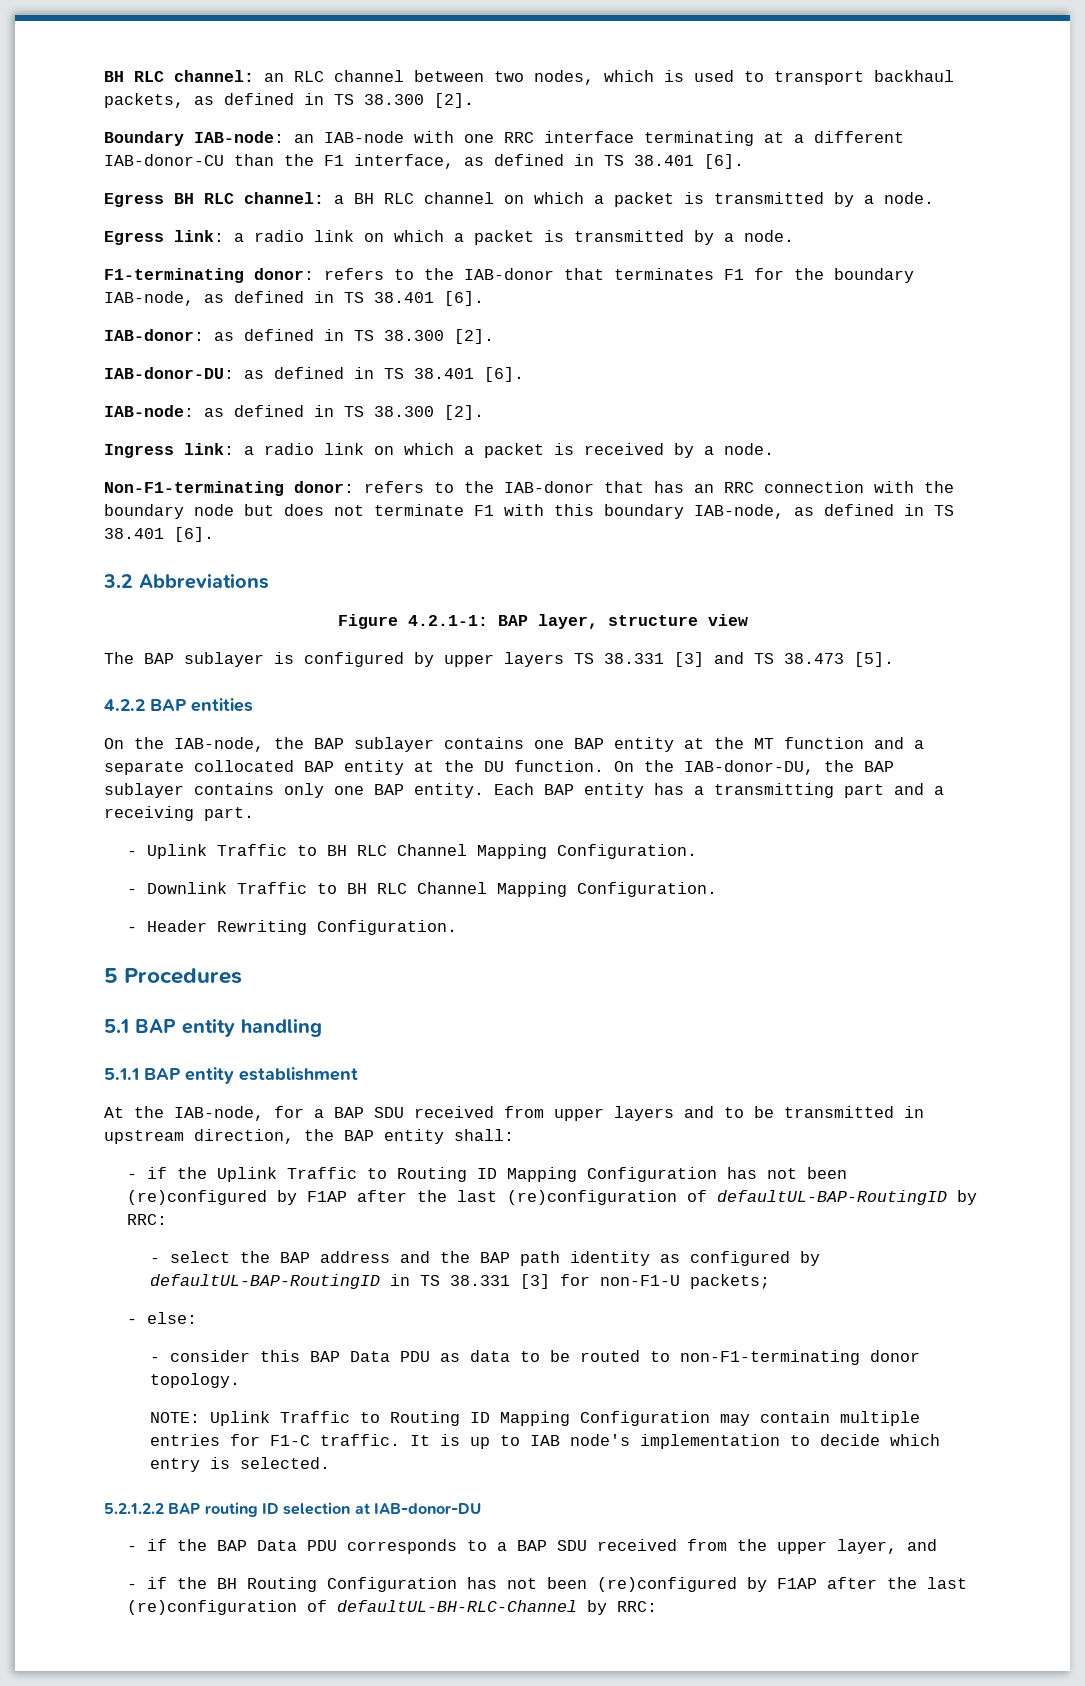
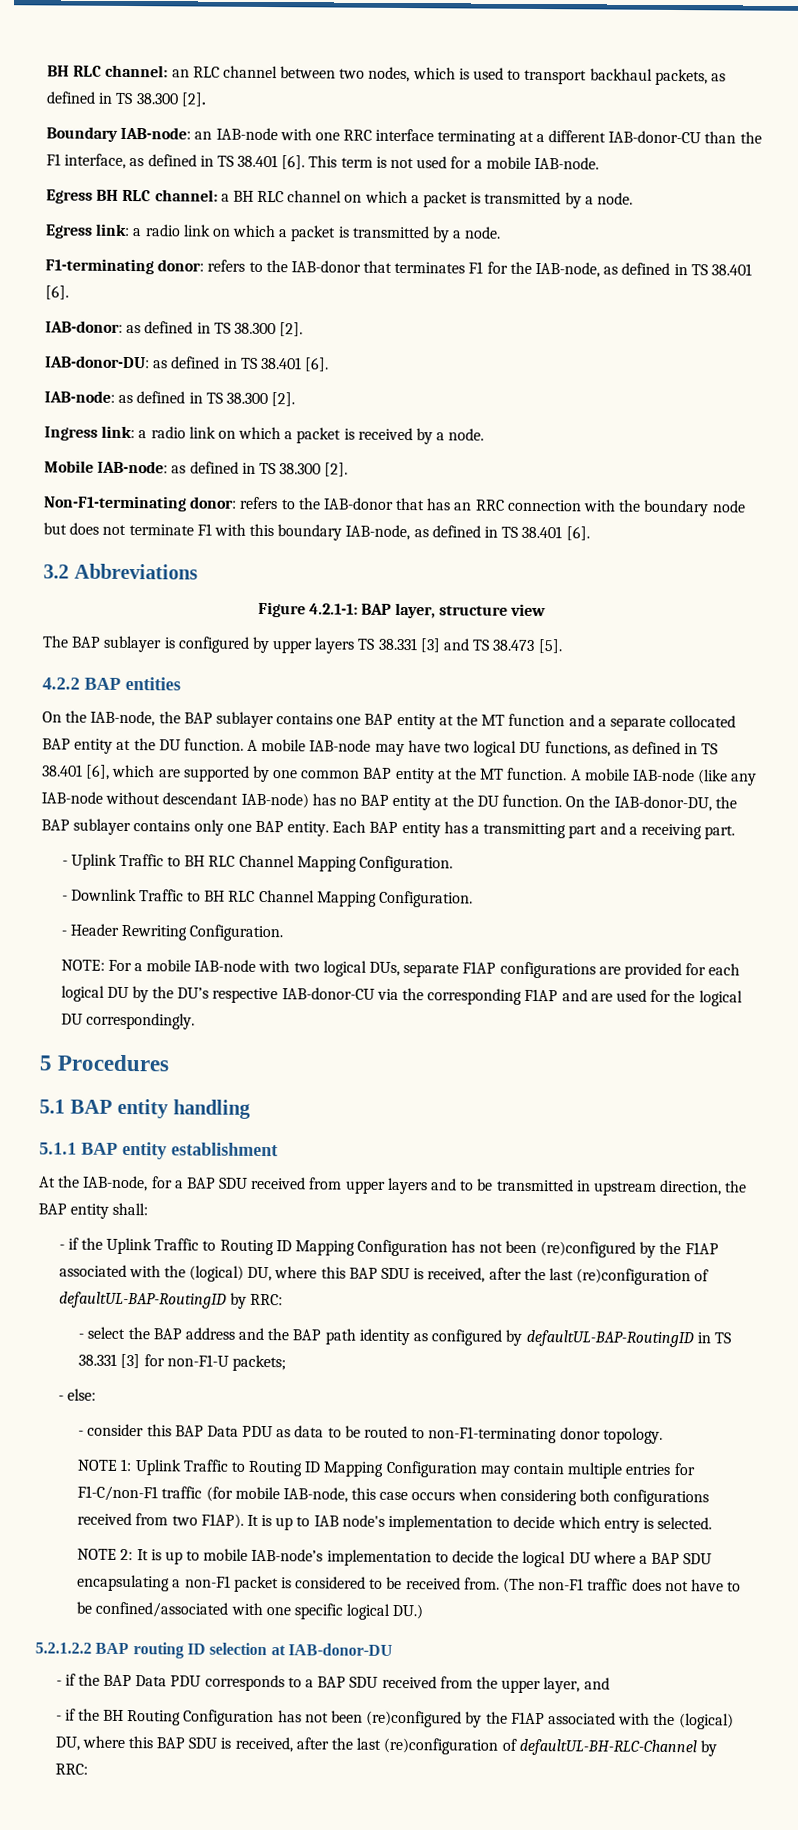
(744, 161) none -> [308,155,599,170] This term is not used for a mobile IAB-node.
[834,268,914,283] boundary -> (532, 267) none
(774, 449) none -> [44,460,349,477] // Mobile IAB-node: as defined in TS 38.300 [2].
(604, 766) none -> [247,738,719,757] [42,764,758,786] [41,791,563,811] A mobile IAB-node may have two logical DU functions, as defined in TS 38.401 [6], which are supported by one common BAP entity at the MT function. A mobile IAB-node (like any IAB-node without descendant IAB-node) has no BAP entity at the DU function.
(457, 927) none -> [60,959,741,980] [60,985,743,1007] [60,1012,195,1030] // NOTE: For a mobile IAB-node with two logical DUs, separate F1AP configurations are provided for each logical DU by the DU’s respective IAB-donor-CU via the corresponding F1AP and are used for the logical DU correspondingly.
[306,1191,347,1202] F1AP -> [659,1241,719,1255] [58,1264,486,1283] the F1AP associated with the (logical) DU, where this BAP SDU is received,
[149,1412,200,1423] NOTE: -> [77,1458,133,1472] NOTE 1:
[269,1434,400,1446] F1-C traffic. -> [77,1485,710,1507] [77,1512,244,1529] F1-C/non-F1 traffic (for mobile IAB-node, this case occurs when considering both configurations received from two F1AP).
(330, 1463) none -> [77,1548,713,1568] [77,1574,742,1594] [76,1601,424,1620] // NOTE 2: It is up to mobile IAB-node’s implementation to decide the logical DU where a BAP SDU encapsulating a non-F1 packet is considered to be received from. (The non-F1 traffic does not have to be confined/associated with one specific logical DU.)
[776,1578,817,1589] F1AP -> [485,1711,734,1730] [54,1735,293,1753] the F1AP associated with the (logical) DU, where this BAP SDU is received,

